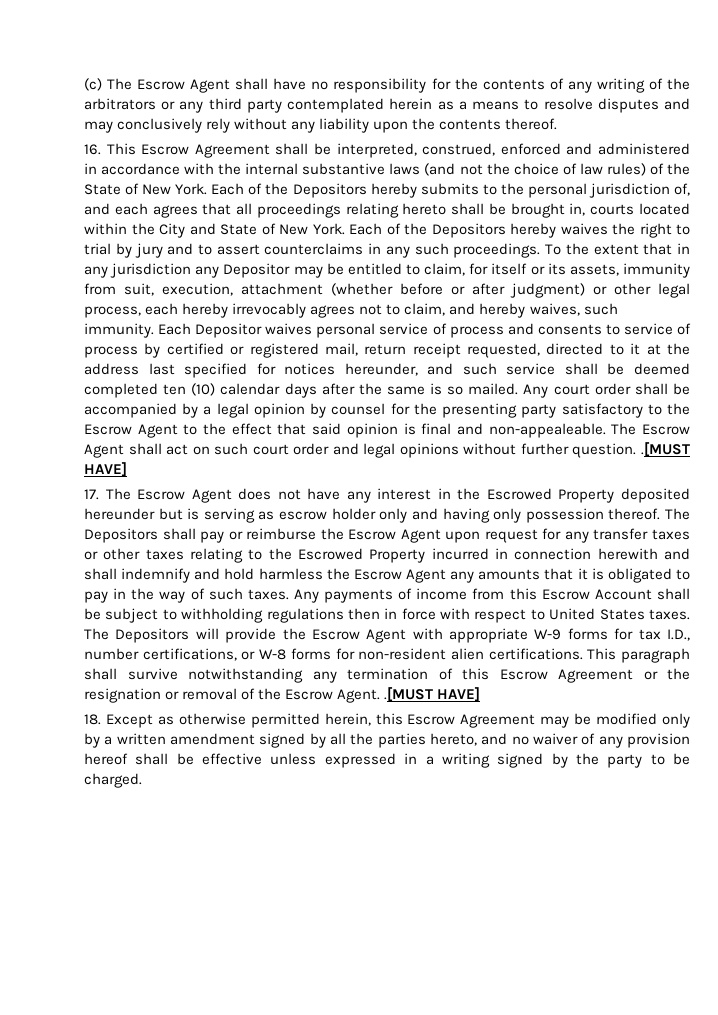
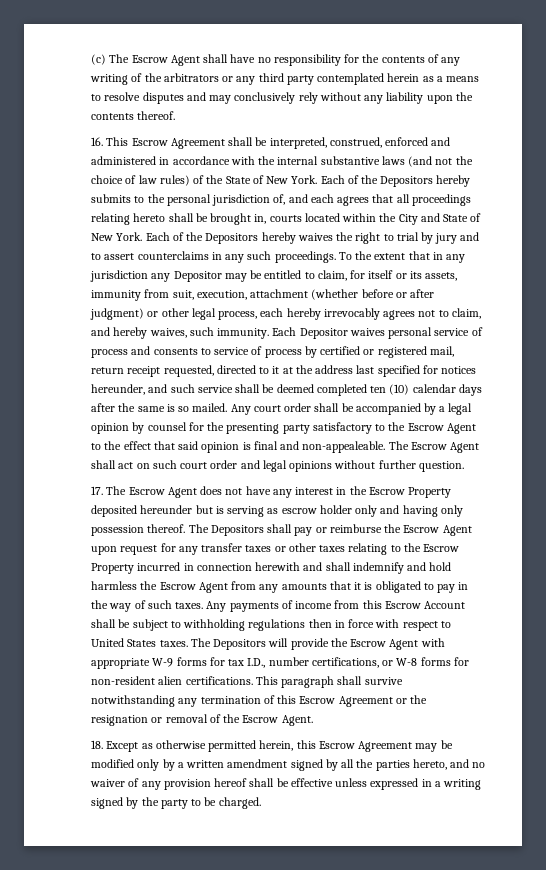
[641,442,690,457] [84,462,128,477] .[MUST HAVE] -> (464, 466) none
[486,488,552,500] Escrowed -> [368,487,405,495] Escrow
[298,548,364,560] Escrowed -> [422,544,459,552] Escrow
(447, 576) none -> [231,581,257,590] from
[384,687,481,702] .[MUST HAVE] -> (313, 720) none

